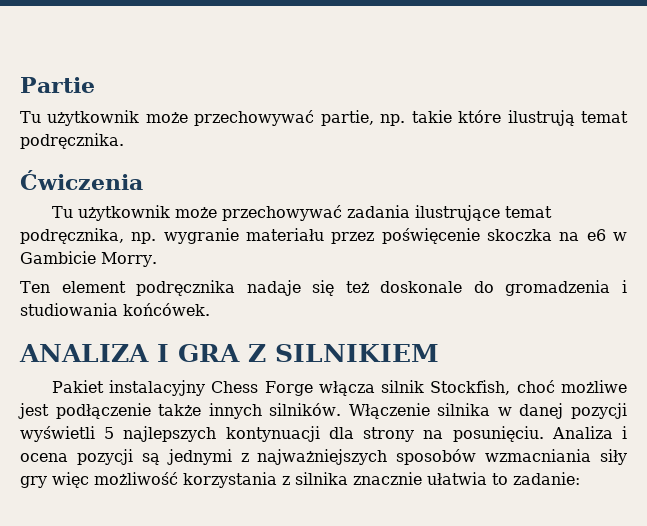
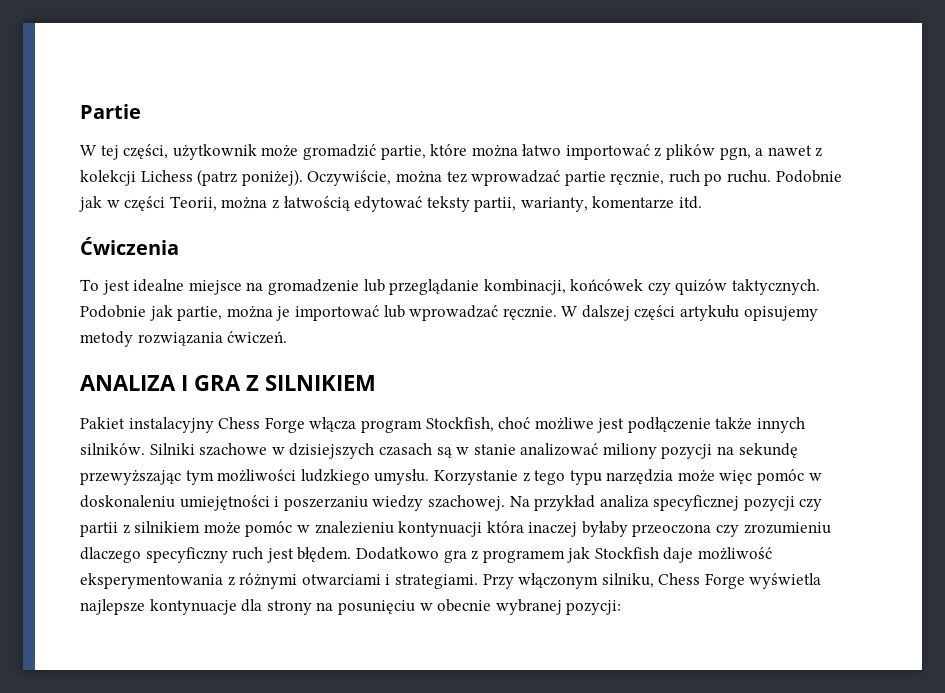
[20,110,629,126] [20,133,124,149] [20,170,143,190] [51,205,552,221] [20,228,628,244] [20,251,157,267] [20,280,628,296] [20,303,210,316] Tu użytkownik może przechowywać partie, np. takie które ilustrują temat podręcznika. // Ćwiczenia // Tu użytkownik może przechowywać zadania ilustrujące temat podręcznika, np. wygranie materiału przez poświęcenie skoczka na e6 w Gambicie Morry. // Ten element podręcznika nadaje się też doskonale do gromadzenia i studiowania końcówek. -> [80,144,823,160] [80,169,842,186] [79,196,703,212] [80,237,179,255] [80,279,821,295] [80,305,818,321] [80,331,288,347] W tej części, użytkownik może gromadzić partie, które można łatwo importować z plików pgn, a nawet z kolekcji Lichess (patrz poniżej). Oczywiście, można tez wprowadzać partie ręcznie, ruch po ruchu. Podobnie jak w części Teorii, można z łatwością edytować teksty partii, warianty, komentarze itd. // Ćwiczenia // To jest idealne miejsce na gromadzenie lub przeglądanie kombinacji, końcówek czy quizów taktycznych. Podobnie jak partie, można je importować lub wprowadzać ręcznie. W dalszej części artykułu opisujemy metody rozwiązania ćwiczeń.
[381,380,425,393] silnik -> [360,420,422,433] program
[348,403,627,419] [20,426,627,442] [20,449,627,465] [20,472,580,488] Włączenie silnika w danej pozycji wyświetli 5 najlepszych kontynuacji dla strony na posunięciu. Analiza i ocena pozycji są jednymi z najważniejszych sposobów wzmacniania siły gry więc możliwość korzystania z silnika znacznie ułatwia to zadanie: -> [149,443,798,459] [80,469,822,485] [80,495,823,511] [80,521,831,537] [80,547,773,563] [80,573,822,589] [80,599,622,615] Silniki szachowe w dzisiejszych czasach są w stanie analizować miliony pozycji na sekundę przewyższając tym możliwości ludzkiego umysłu. Korzystanie z tego typu narzędzia może więc pomóc w doskonaleniu umiejętności i poszerzaniu wiedzy szachowej. Na przykład analiza specyficznej pozycji czy partii z silnikiem może pomóc w znalezieniu kontynuacji która inaczej byłaby przeoczona czy zrozumieniu dlaczego specyficzny ruch jest błędem. Dodatkowo gra z programem jak Stockfish daje możliwość eksperymentowania z różnymi otwarciami i strategiami. Przy włączonym silniku, Chess Forge wyświetla najlepsze kontynuacje dla strony na posunięciu w obecnie wybranej pozycji:

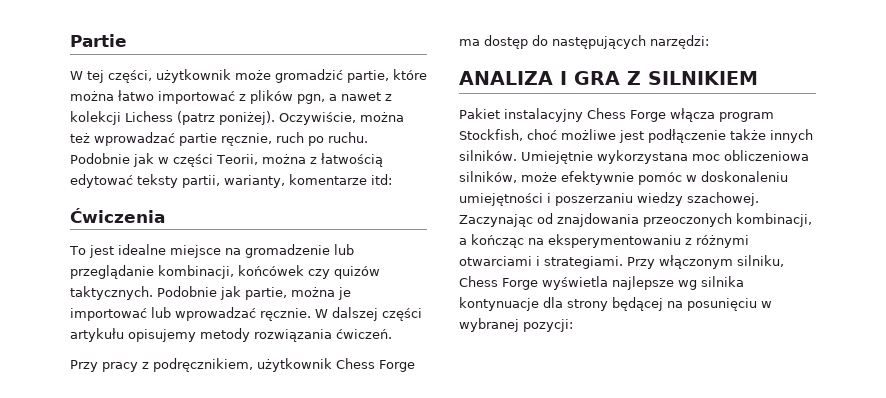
[446,171,467,183] tez -> [70,133,90,143] też
[679,196,703,209] itd. -> [371,174,392,185] itd:
(288, 337) none -> [70,358,415,372] [459,35,709,49] // Przy pracy z podręcznikiem, użytkownik Chess Forge ma dostęp do następujących narzędzi:
[149,443,798,459] [80,469,753,485] Silniki szachowe w dzisiejszych czasach są w stanie analizować miliony pozycji na sekundę przewyższając tym możliwości ludzkiego umysłu. Korzystanie z tego typu narzędzia może więc -> [520,150,809,164] [459,171,634,185] Umiejętnie wykorzystana moc obliczeniowa silników, może efektywnie
[509,495,823,511] [80,521,831,537] [80,547,773,563] [80,573,223,589] Na przykład analiza specyficznej pozycji czy partii z silnikiem może pomóc w znalezieniu kontynuacji która inaczej byłaby przeoczona czy zrozumieniu dlaczego specyficzny ruch jest błędem. Dodatkowo gra z programem jak Stockfish daje możliwość eksperymentowania -> [459,213,812,227] [459,234,681,248] Zaczynając od znajdowania przeoczonych kombinacji, a kończąc na eksperymentowaniu
(145, 607) none -> [678,276,744,290] wg silnika
(312, 607) none -> [612,297,663,311] będącej
[437,599,492,612] obecnie -> (772, 304) none

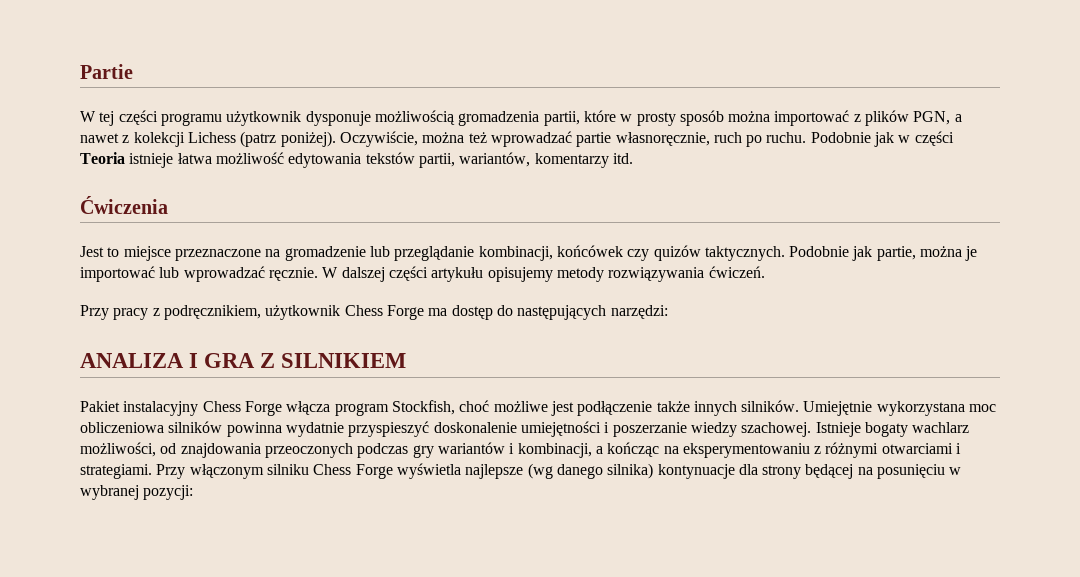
[108,69,427,83] [70,90,154,101] części, użytkownik może gromadzić partie, które można łatwo -> [118,110,771,126] części programu użytkownik dysponuje możliwością gromadzenia partii, które w prosty sposób można
[297,94,325,104] pgn, -> [913,111,951,125] PGN,
[221,133,272,146] ręcznie, -> [615,132,710,146] własnoręcznie,
[216,153,383,167] [70,174,392,188] [70,208,165,223] [69,244,221,258] Teorii, można z łatwością edytować teksty partii, warianty, komentarze itd: // Ćwiczenia // To jest idealne miejsce -> [80,152,633,168] [80,196,168,214] [80,246,261,261] Teoria istnieje łatwa możliwość edytowania tekstów partii, wariantów, komentarzy itd. // Ćwiczenia // Jest to miejsce przeznaczone
[254,329,332,342] rozwiązania -> [608,267,705,282] rozwiązywania
[459,171,788,185] silników, może efektywnie pomóc w doskonaleniu -> [168,421,517,437] silników powinna wydatnie przyspieszyć doskonalenie
[555,193,633,206] poszerzaniu -> [612,422,687,437] poszerzanie
[459,213,732,227] Zaczynając od znajdowania przeoczonych -> [815,422,970,437] [80,442,515,458] Istnieje bogaty wachlarz możliwości, od znajdowania przeoczonych podczas gry wariantów i
[737,255,784,267] silniku, -> [266,464,309,475] silniku
[678,276,744,290] wg silnika -> [527,463,654,479] (wg danego silnika)

